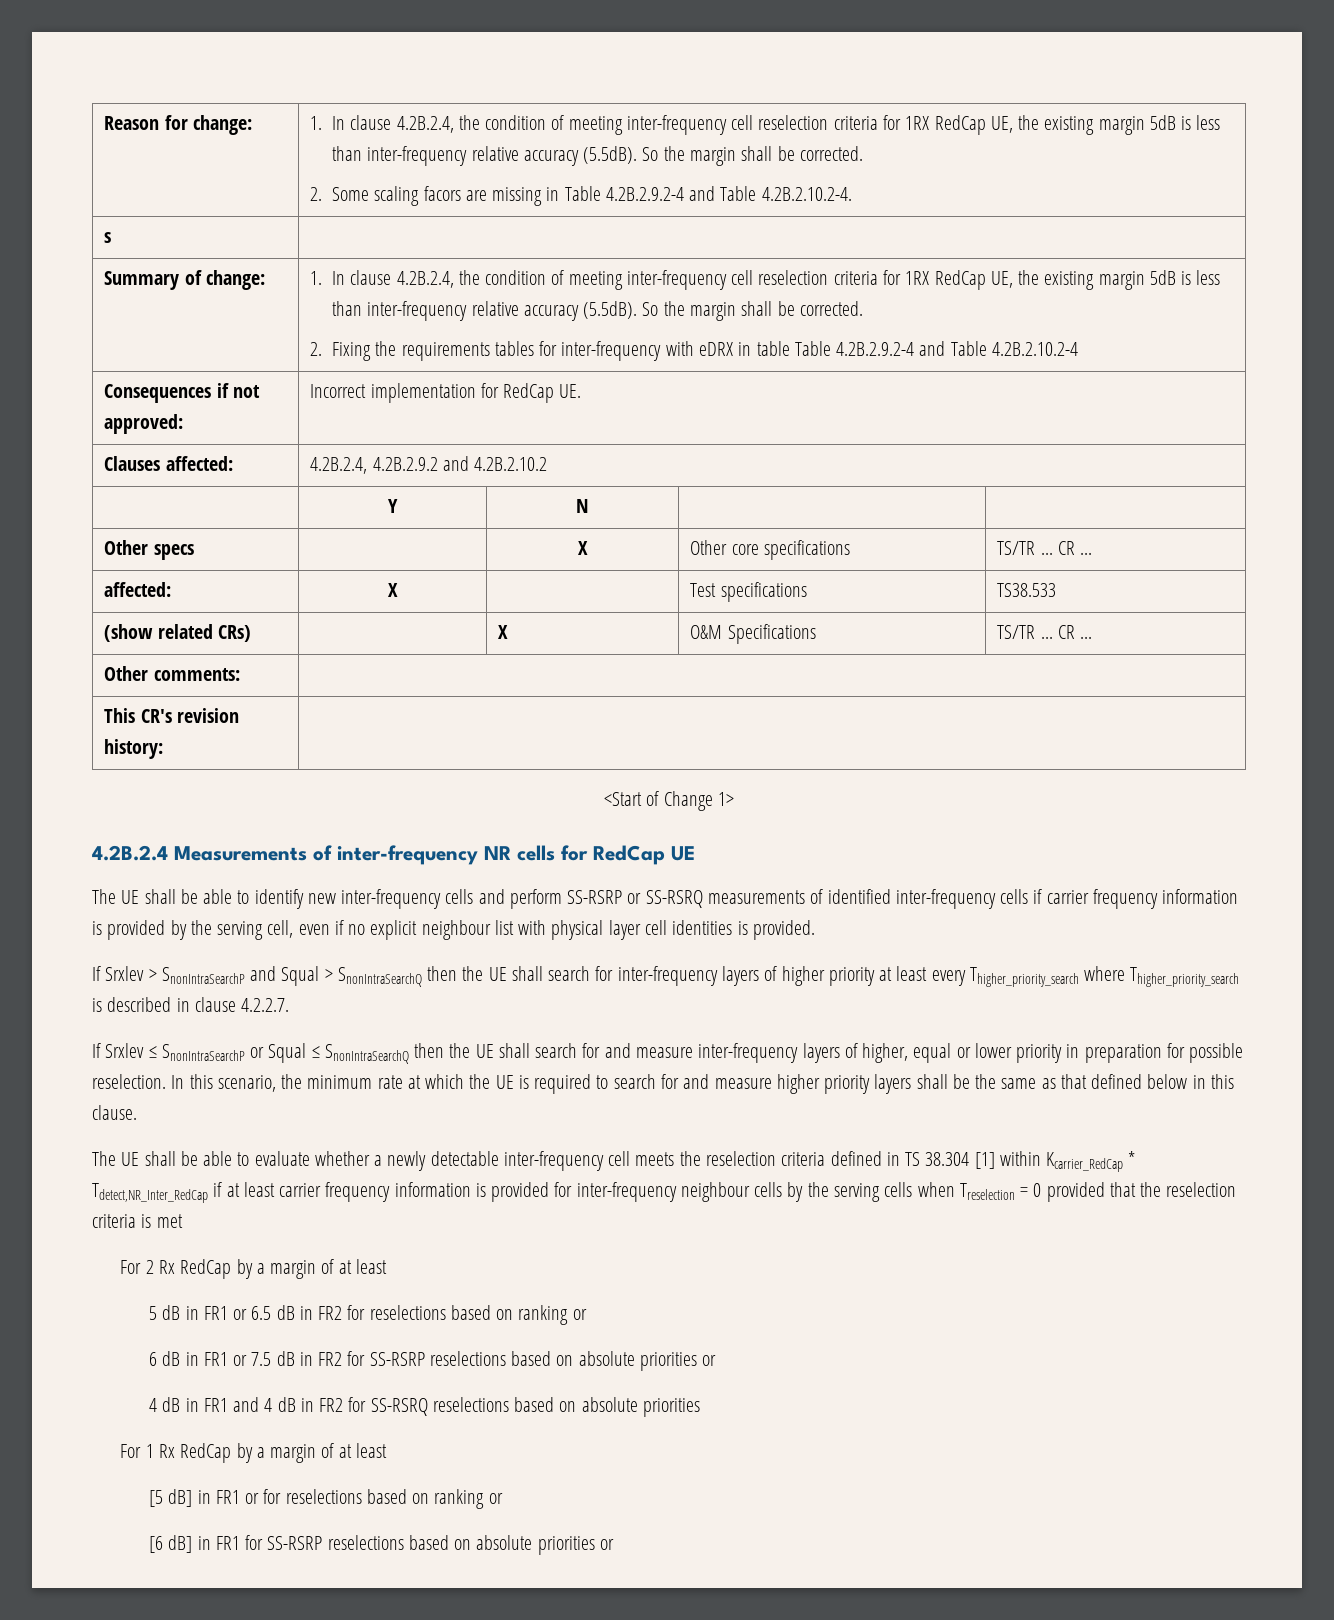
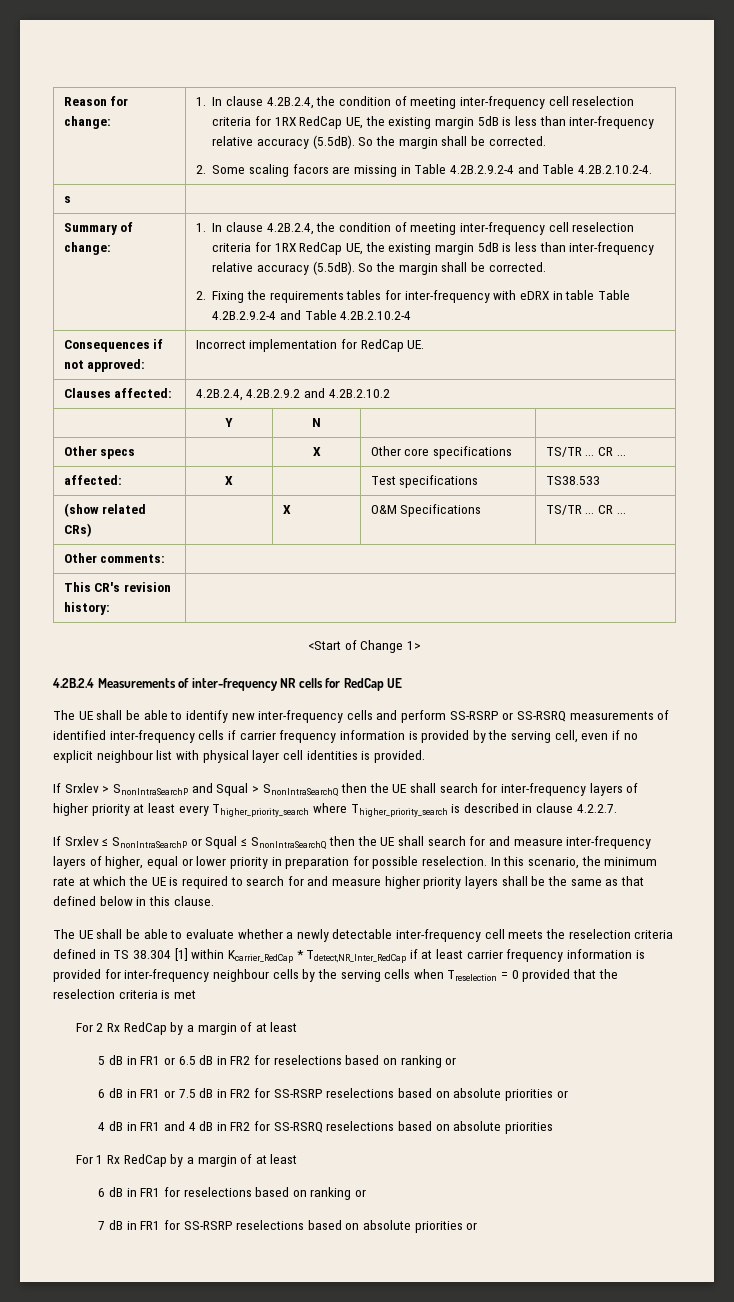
[148,1489,503,1509] [148,1535,193,1553] [5 dB] in FR1 or for reselections based on ranking or // [6 dB] -> [98,1187,367,1200] [98,1220,123,1230] 6 dB in FR1 for reselections based on ranking or // 7 dB

